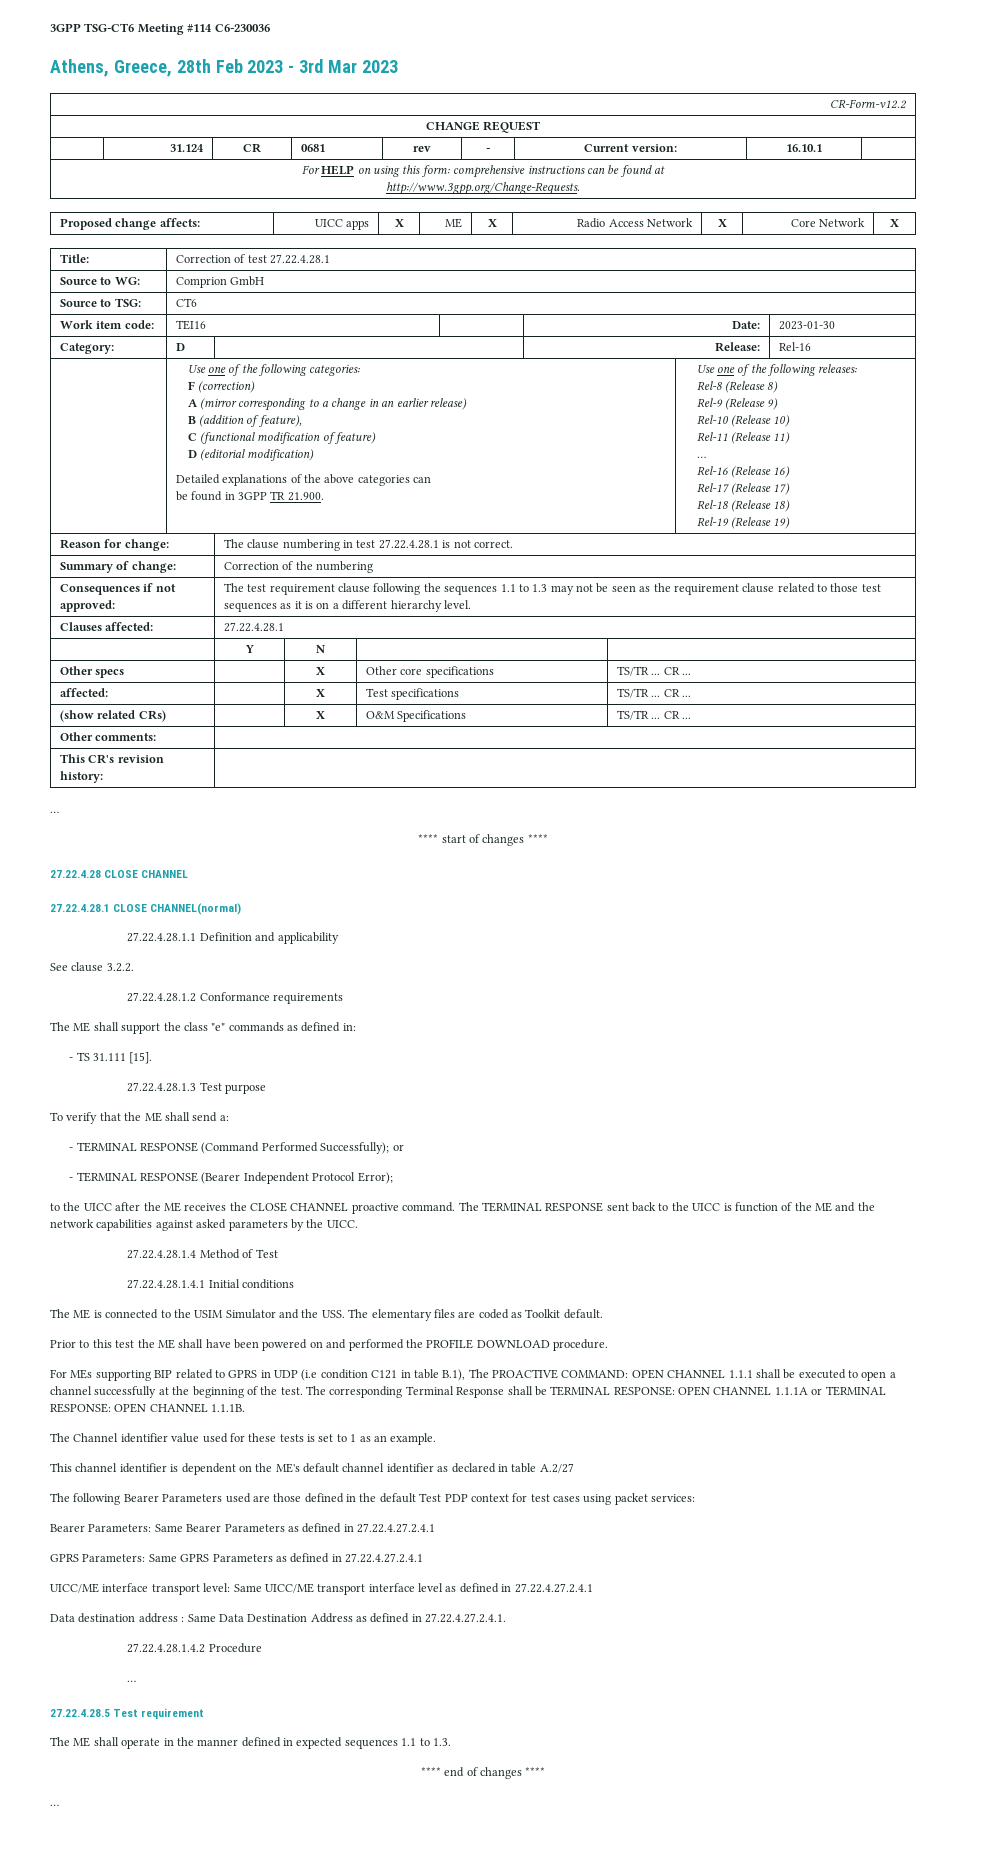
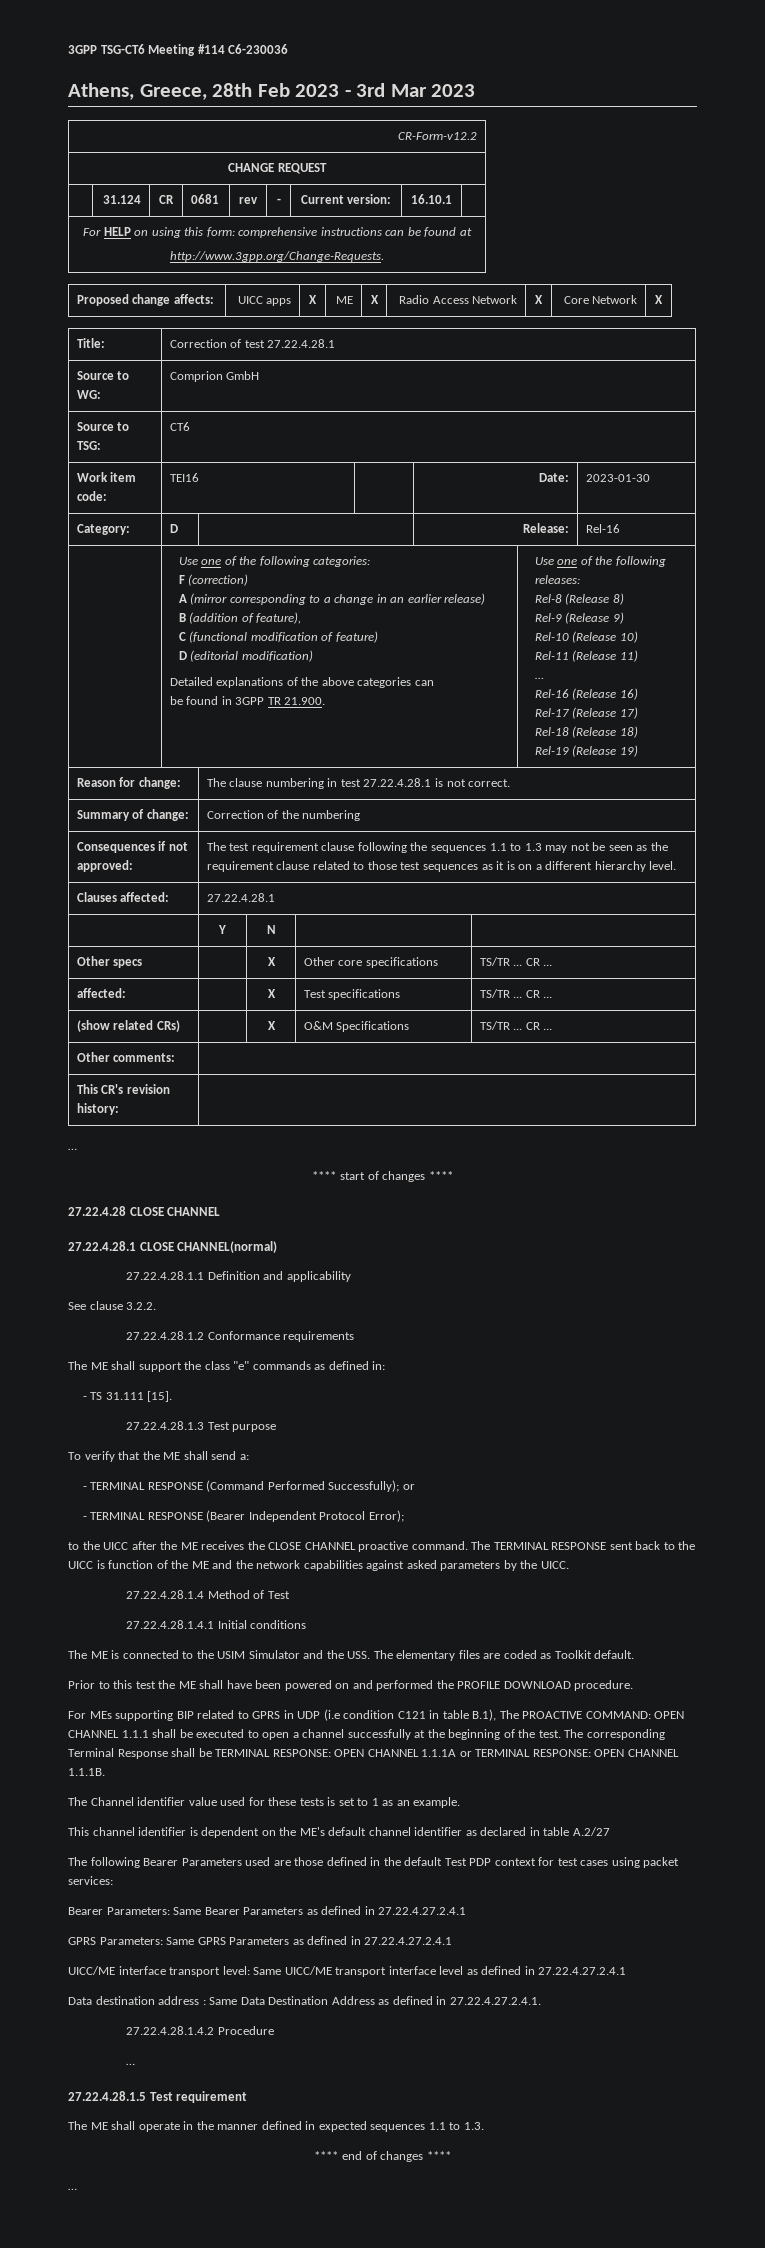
[50,1709,110,1717] 27.22.4.28.5 -> [68,2091,146,2101] 27.22.4.28.1.5

